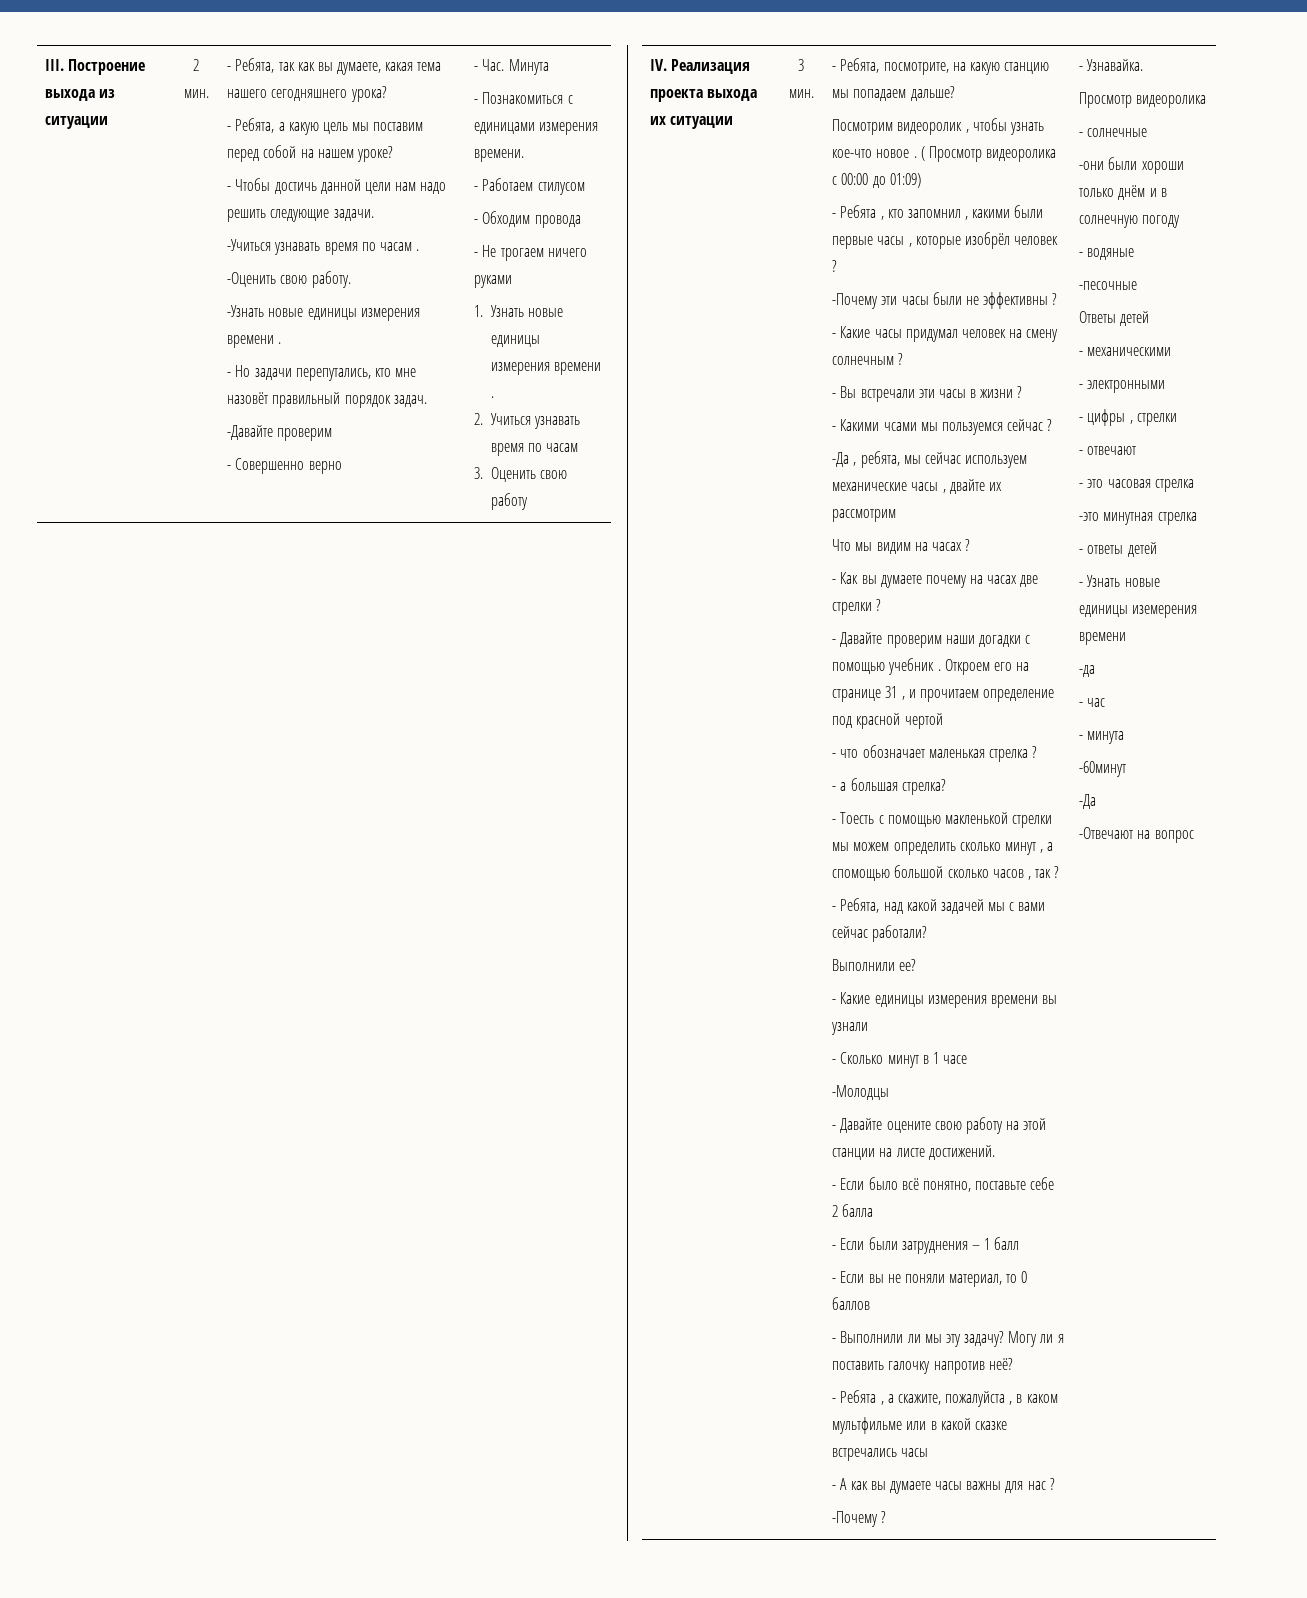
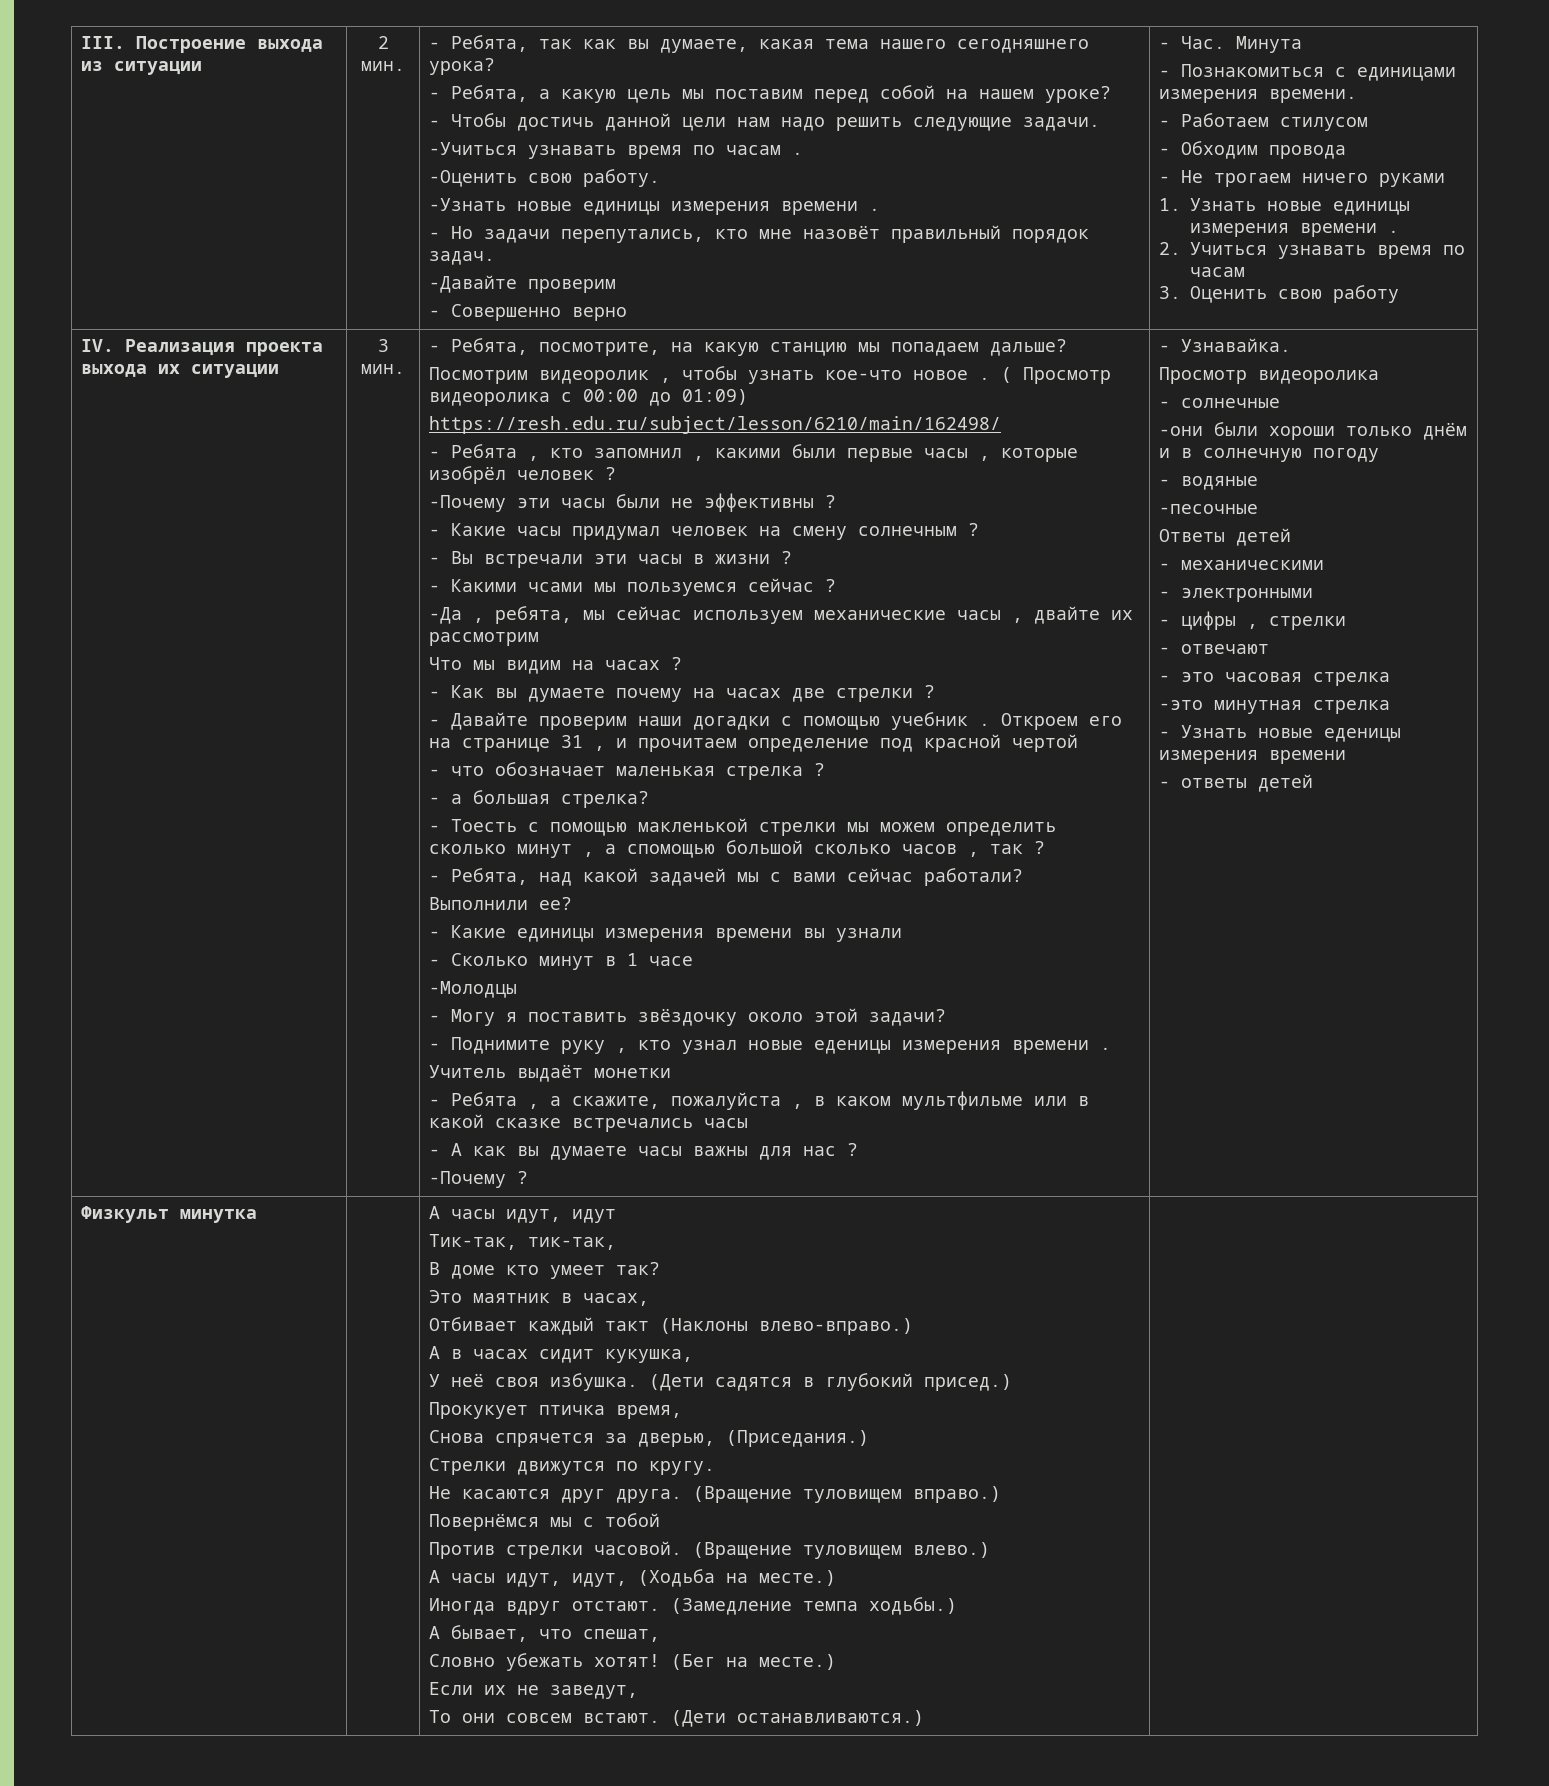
(921, 180) none -> [429,416,1002,434] // https://resh.edu.ru/subject/lesson/6210/main/162498/
[840,1117,1047,1134] [832,1145,995,1160] [832,1177,1055,1192] [832,1204,874,1217] [832,1237,1020,1254] [832,1271,1028,1287] [832,1297,871,1310] [832,1331,1064,1347] [832,1358,1013,1374] Давайте оцените свою работу на этой станции на листе достижений. // - Если было всё понятно, поставьте себе 2 балла // - Если были затруднения – 1 балл // - Если вы не поняли материал, то 0 баллов // - Выполнили ли мы эту задачу? Могу ли я поставить галочку напротив неё? -> [451,1008,947,1026] [429,1037,1112,1054] [429,1064,672,1082] Могу я поставить звёздочку около этой задачи? // - Поднимите руку , кто узнал новые еденицы измерения времени . // Учитель выдаёт монетки
[1087,542,1157,557] [1079,575,1160,587] [1079,605,1198,618] [1079,632,1127,645] [1079,665,1096,677] [1079,698,1106,707] [1079,731,1125,744] [1079,761,1127,777] [1079,794,1097,809] [1079,827,1194,843] ответы детей // - Узнать новые единицы иземерения времени // -да // - час // - минута // -60минут // -Да // -Отвечают на вопрос -> [1181,725,1402,742] [1159,750,1347,764] [1159,774,1314,792] [81,1206,258,1223] [429,1206,617,1223] [429,1234,617,1250] [429,1262,661,1279] [429,1290,650,1306] [429,1317,914,1335] [429,1346,694,1363] [429,1373,1013,1391] [429,1402,683,1419] [429,1430,870,1447] [429,1458,716,1475] [429,1486,1002,1503] [429,1513,661,1531] [429,1541,991,1559] [429,1569,837,1587] [429,1597,958,1615] [429,1625,661,1642] [429,1653,837,1671] [429,1682,639,1699] [429,1710,925,1727] Узнать новые еденицы измерения времени // - ответы детей // Физкульт минутка | | А часы идут, идут // Тик-так, тик-так, // В доме кто умеет так? // Это маятник в часах, // Отбивает каждый такт (Наклоны влево-вправо.) // А в часах сидит кукушка, // У неё своя избушка. (Дети садятся в глубокий присед.) // Прокукует птичка время, // Снова спрячется за дверью, (Приседания.) // Стрелки движутся по кругу. // Не касаются друг друга. (Вращение туловищем вправо.) // Повернёмся мы с тобой // Против стрелки часовой. (Вращение туловищем влево.) // А часы идут, идут, (Ходьба на месте.) // Иногда вдруг отстают. (Замедление темпа ходьбы.) // А бывает, что спешат, // Словно убежать хотят! (Бег на месте.) // Если их не заведут, // То они совсем встают. (Дети останавливаются.) |

